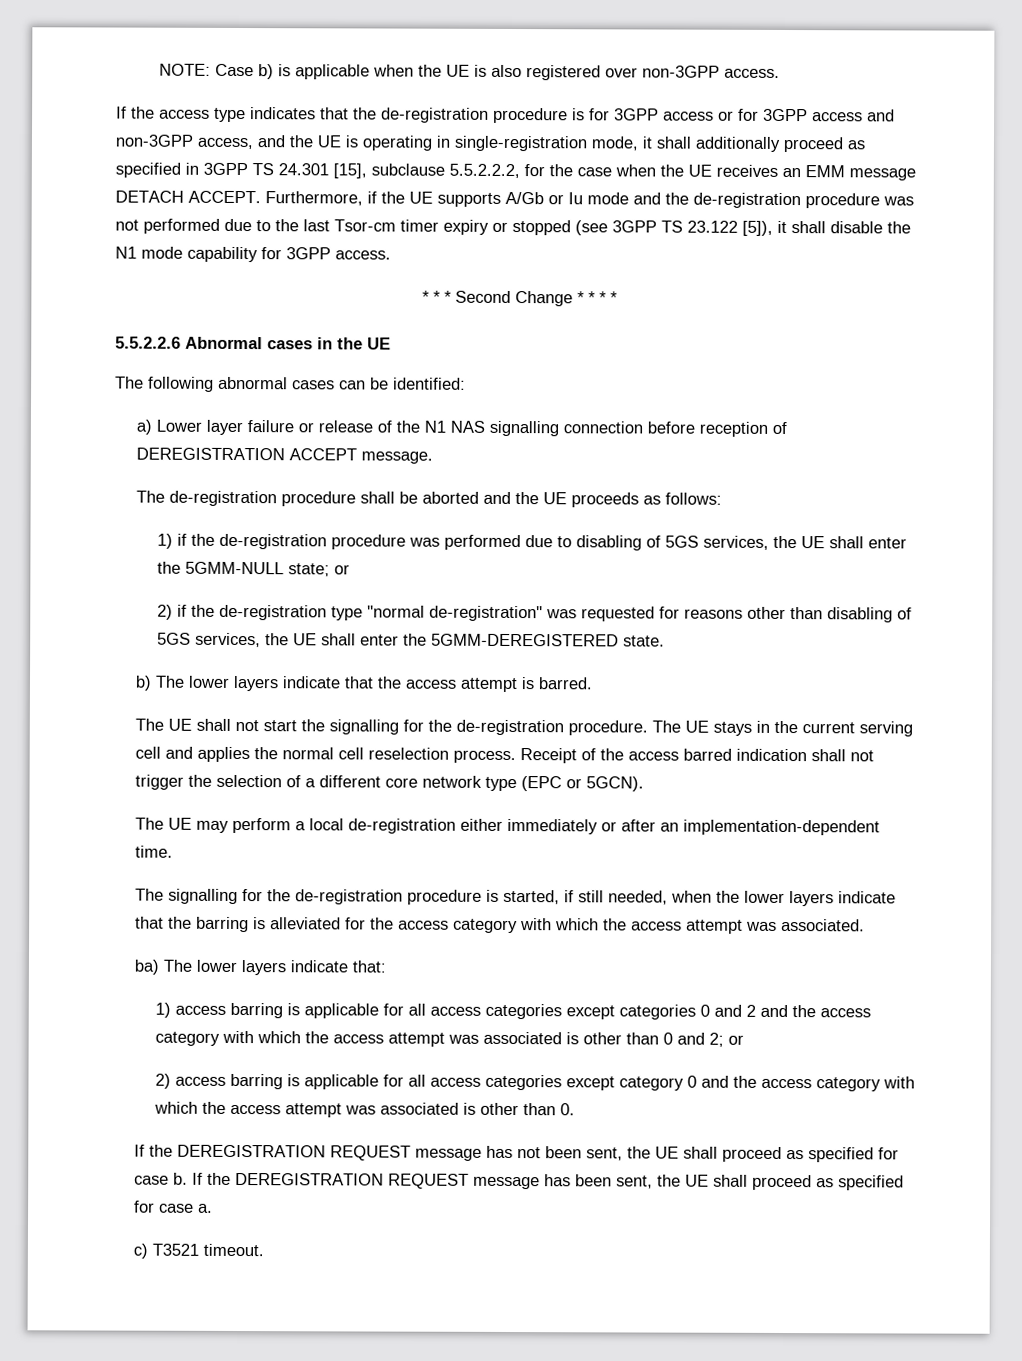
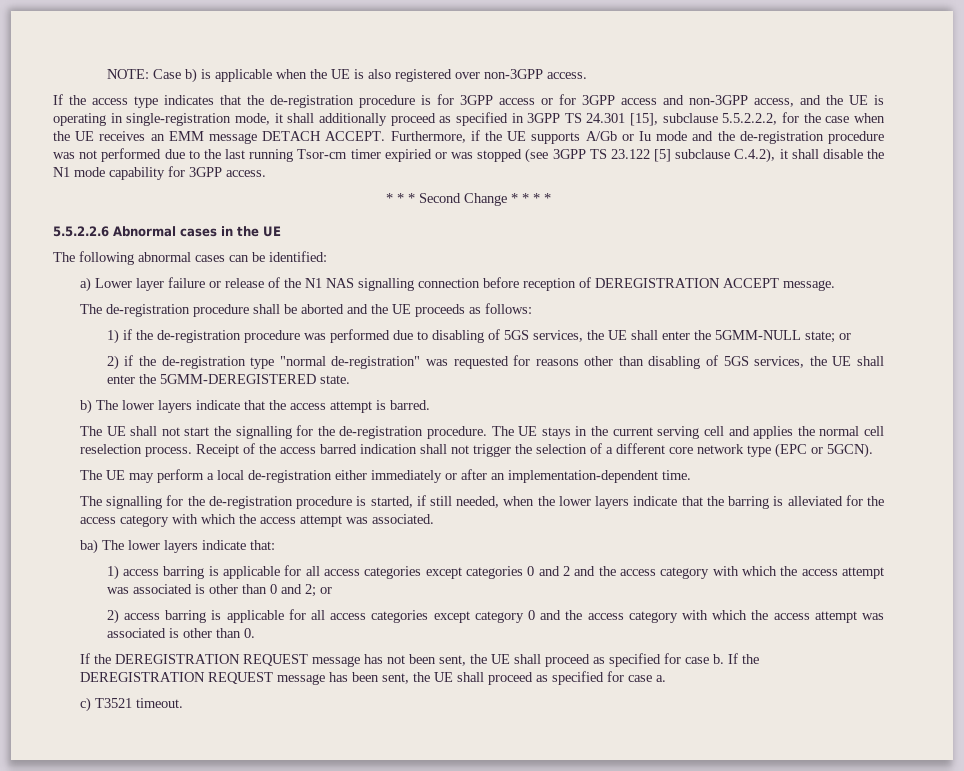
(330, 225) none -> [249,149,294,162] running
[443,219,508,235] expiry or -> [384,149,473,162] expiried or was
[742,220,773,236] [5]), -> [653,148,776,163] [5] subclause C.4.2),

